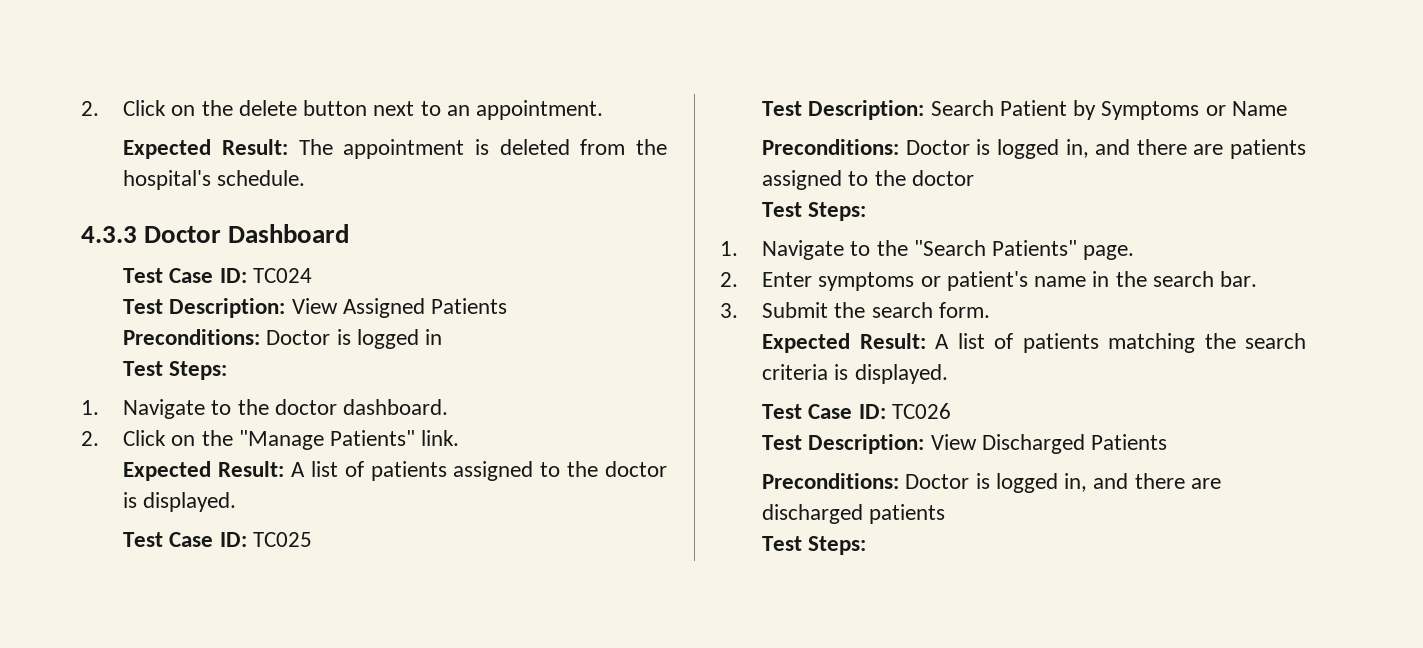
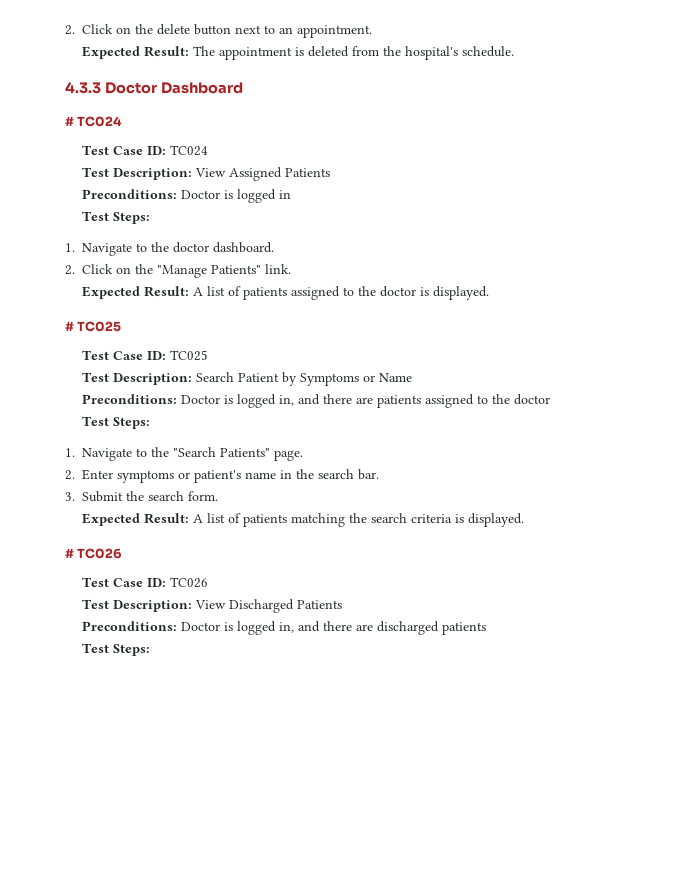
(350, 233) none -> [65,116,123,127] // # TC024
(237, 502) none -> [65,321,122,332] // # TC025
(948, 374) none -> [65,548,123,559] // # TC026

